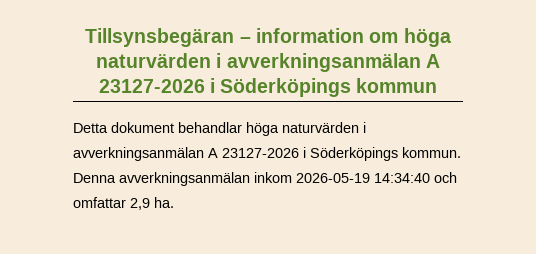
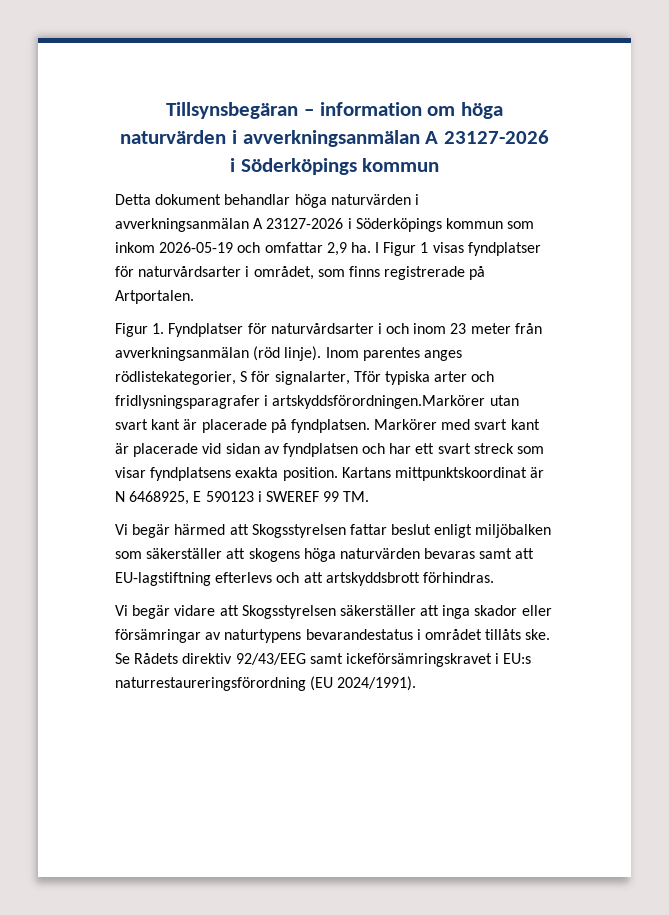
[402,147,461,158] [73,172,250,186] kommun. Denna avverkningsanmälan -> [445,218,535,229] kommun som
[374,173,430,183] 14:34:40 -> (234, 247) none
(174, 202) none -> [375,242,541,256] [115,266,486,280] [115,290,194,304] [115,323,542,337] [115,346,462,361] [115,371,495,385] [115,395,519,409] [115,419,540,433] [115,443,545,457] [115,467,545,481] [115,491,370,505] [115,524,552,538] [115,548,535,562] [115,572,494,586] [115,605,552,619] [115,629,551,643] [115,653,532,667] [115,676,417,691] I Figur 1 visas fyndplatser för naturvårdsarter i området, som finns registrerade på Artportalen. // Figur 1. Fyndplatser för naturvårdsarter i och inom 23 meter från avverkningsanmälan (röd linje). Inom parentes anges rödlistekategorier, S för signalarter, Tför typiska arter och fridlysningsparagrafer i artskyddsförordningen.Markörer utan svart kant är placerade på fyndplatsen. Markörer med svart kant är placerade vid sidan av fyndplatsen och har ett svart streck som visar fyndplatsens exakta position. Kartans mittpunktskoordinat är N 6468925, E 590123 i SWEREF 99 TM. // Vi begär härmed att Skogsstyrelsen fattar beslut enligt miljöbalken som säkerställer att skogens höga naturvärden bevaras samt att EU-lagstiftning efterlevs och att artskyddsbrott förhindras. // Vi begär vidare att Skogsstyrelsen säkerställer att inga skador eller försämringar av naturtypens bevarandestatus i området tillåts ske. Se Rådets direktiv 92/43/EEG samt ickeförsämringskravet i EU:s naturrestaureringsförordning (EU 2024/1991).

